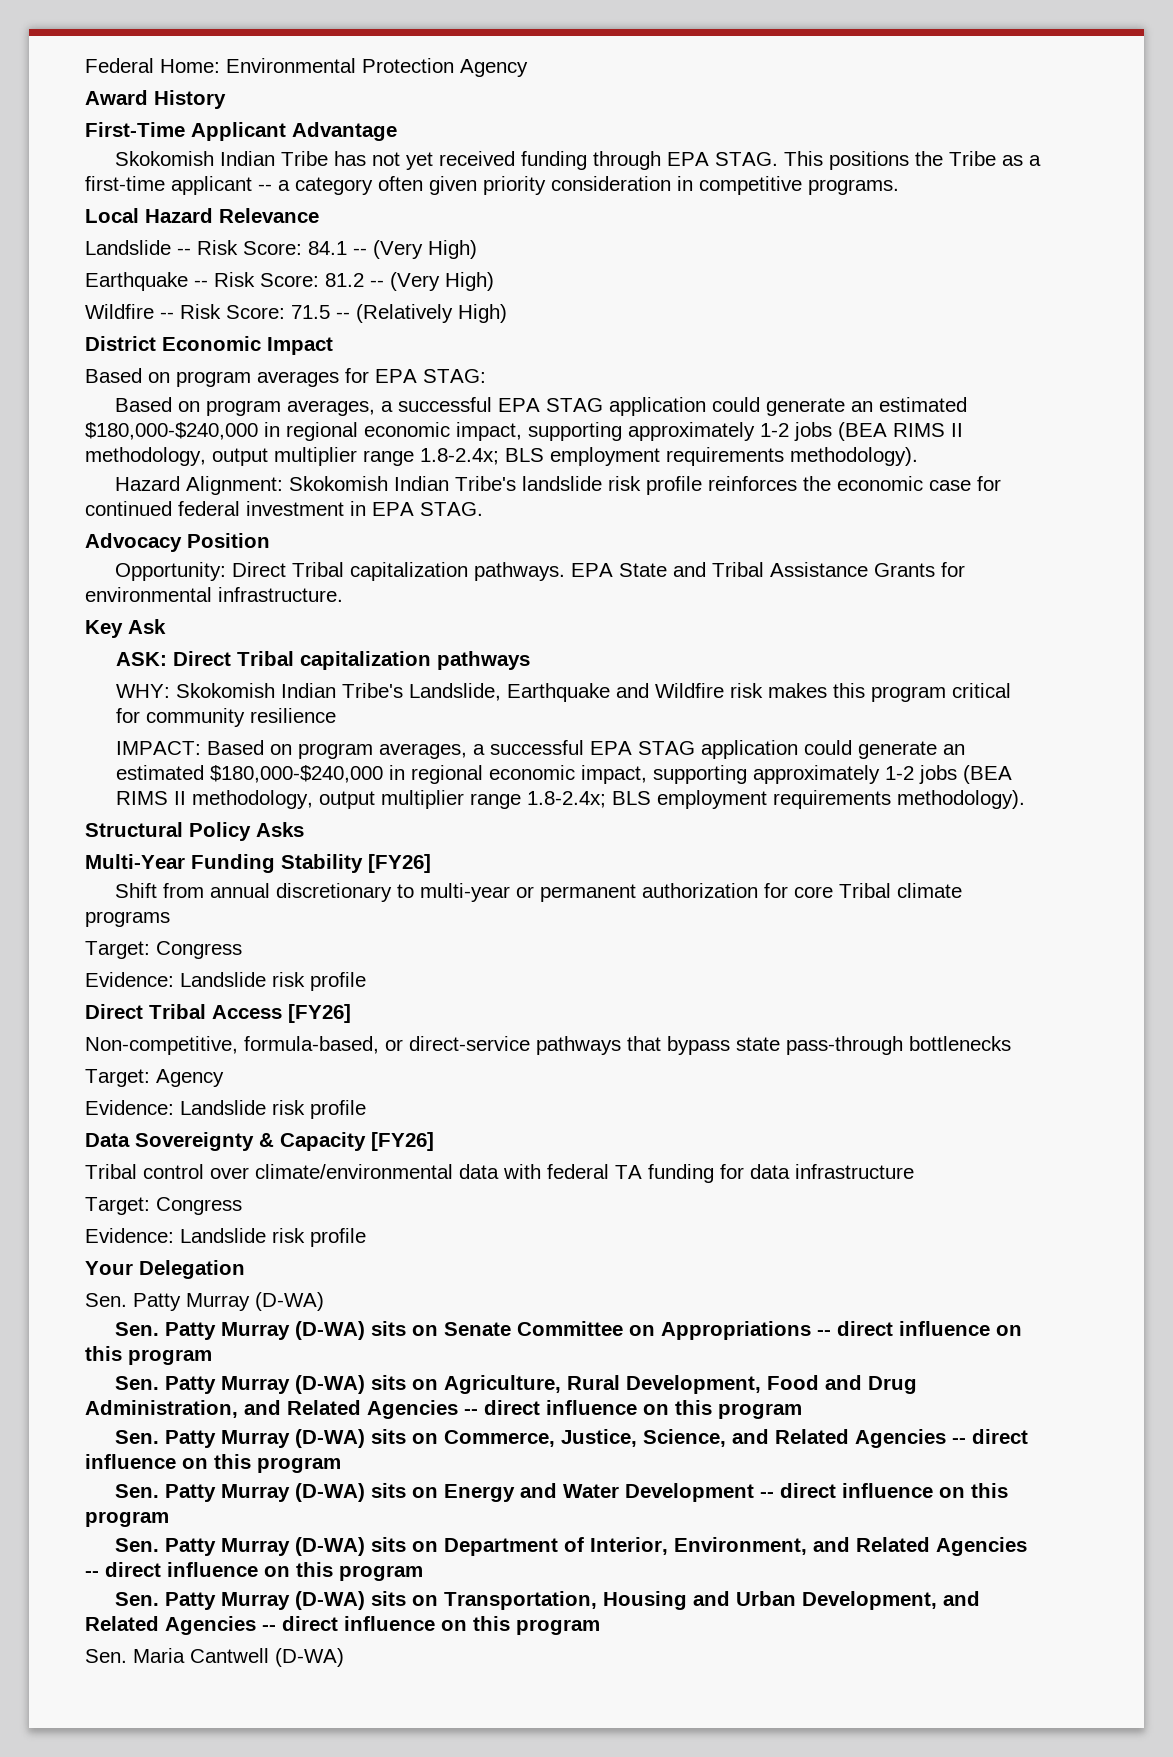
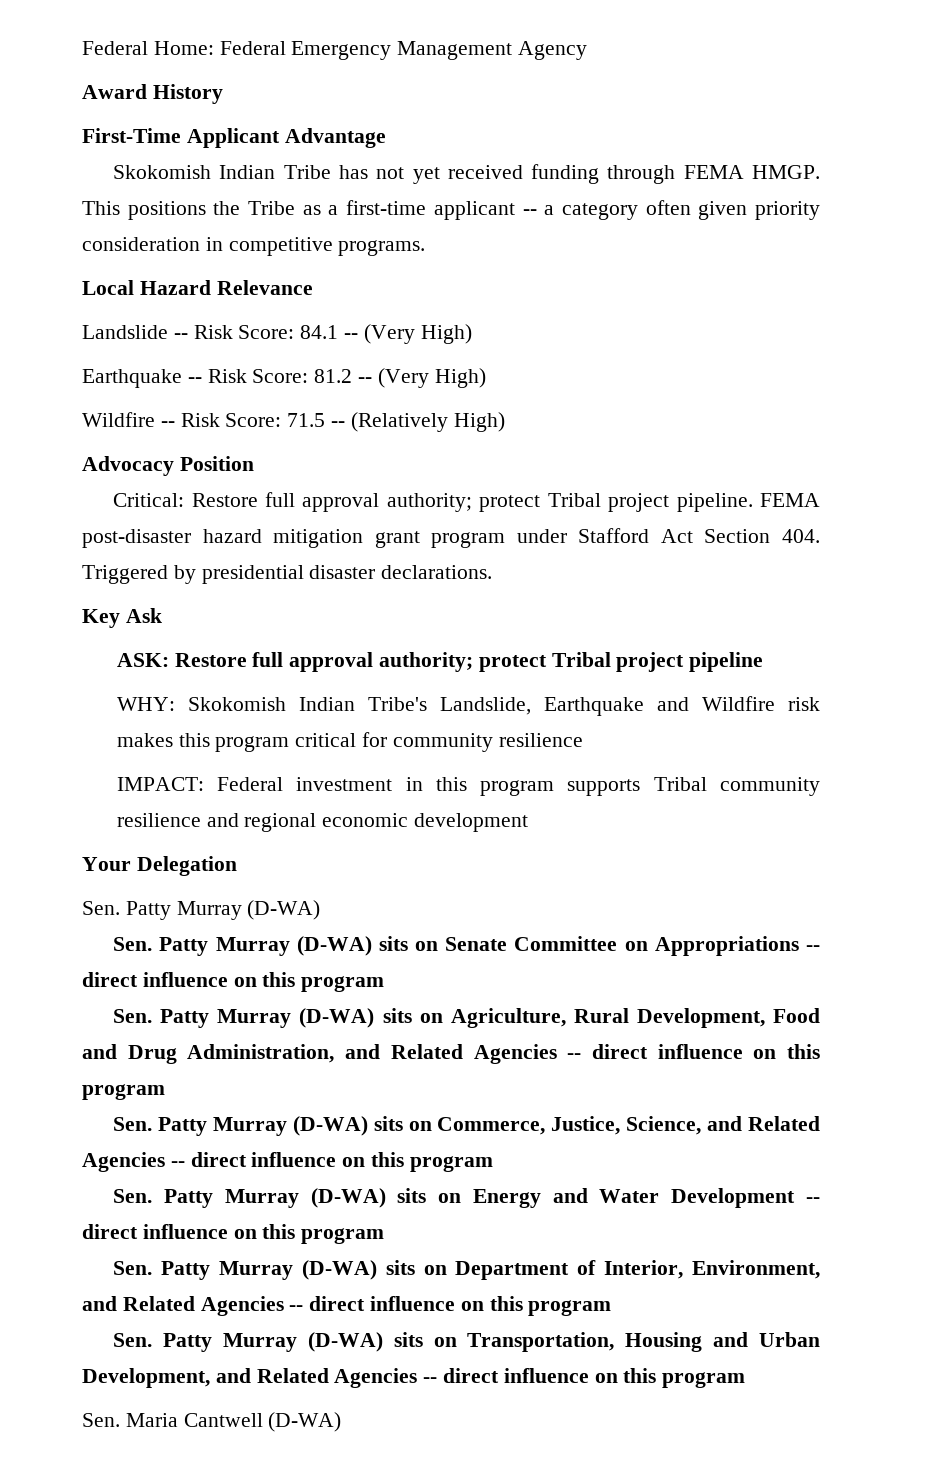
[226,58,454,73] Environmental Protection -> [219,41,513,60] Federal Emergency Management
[666,152,778,166] EPA STAG. -> [683,165,820,179] FEMA HMGP.
[85,336,333,355] [85,368,486,387] [114,397,967,416] [85,422,963,441] [85,447,918,466] [114,476,1001,495] [85,501,483,516] [85,533,270,552] [114,562,965,581] [85,587,343,602] [85,619,166,638] [115,651,530,670] District Economic Impact // Based on program averages for EPA STAG: // Based on program averages, a successful EPA STAG application could generate an estimated $180,000-$240,000 in regional economic impact, supporting approximately 1-2 jobs (BEA RIMS II methodology, output multiplier range 1.8-2.4x; BLS employment requirements methodology). // Hazard Alignment: Skokomish Indian Tribe's landslide risk profile reinforces the economic case for continued federal investment in EPA STAG. // Advocacy Position // Opportunity: Direct Tribal capitalization pathways. EPA State and Tribal Assistance Grants for environmental infrastructure. // Key Ask // ASK: Direct Tribal capitalization pathways -> [82,456,254,476] [113,492,820,512] [82,528,820,548] [82,565,493,584] [82,608,162,628] [116,652,764,672] Advocacy Position // Critical: Restore full approval authority; protect Tribal project pipeline. FEMA post-disaster hazard mitigation grant program under Stafford Act Section 404. Triggered by presidential disaster declarations. // Key Ask // ASK: Restore full approval authority; protect Tribal project pipeline
[206,740,965,759] [115,765,1012,784] [115,790,1025,809] [85,822,304,841] [85,854,431,873] [114,883,962,902] [85,911,170,927] [85,941,242,959] [85,972,366,991] [85,1004,351,1023] [85,1036,1011,1055] [85,1069,224,1087] [85,1100,366,1119] [85,1132,434,1151] [85,1164,914,1183] [85,1197,242,1215] [85,1228,366,1247] Based on program averages, a successful EPA STAG application could generate an estimated $180,000-$240,000 in regional economic impact, supporting approximately 1-2 jobs (BEA RIMS II methodology, output multiplier range 1.8-2.4x; BLS employment requirements methodology). // Structural Policy Asks // Multi-Year Funding Stability [FY26] // Shift from annual discretionary to multi-year or permanent authorization for core Tribal climate programs // Target: Congress // Evidence: Landslide risk profile // Direct Tribal Access [FY26] // Non-competitive, formula-based, or direct-service pathways that bypass state pass-through bottlenecks // Target: Agency // Evidence: Landslide risk profile // Data Sovereignty & Capacity [FY26] // Tribal control over climate/environmental data with federal TA funding for data infrastructure // Target: Congress // Evidence: Landslide risk profile -> [217,777,820,796] [116,813,528,832] Federal investment in this program supports Tribal community resilience and regional economic development

